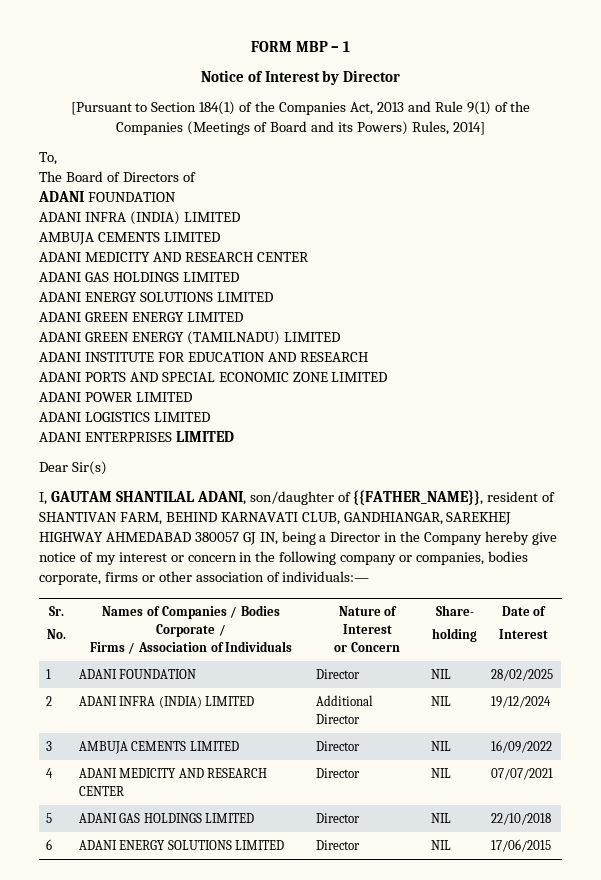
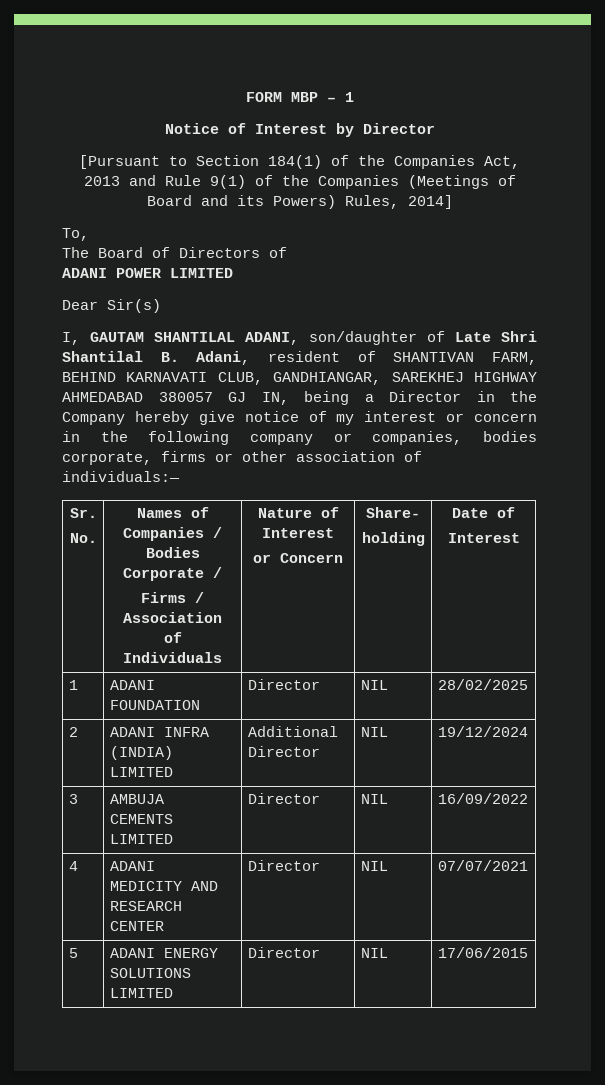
[87,192,176,202] [39,211,240,225] [39,232,220,245] [39,252,309,262] [39,272,239,282] [39,292,273,302] [39,312,243,322] [39,331,340,345] [39,352,368,362] [39,372,388,382] [39,392,192,402] [39,412,210,422] [39,432,172,442] FOUNDATION // ADANI INFRA (INDIA) LIMITED // AMBUJA CEMENTS LIMITED // ADANI MEDICITY AND RESEARCH CENTER // ADANI GAS HOLDINGS LIMITED // ADANI ENERGY SOLUTIONS LIMITED // ADANI GREEN ENERGY LIMITED // ADANI GREEN ENERGY (TAMILNADU) LIMITED // ADANI INSTITUTE FOR EDUCATION AND RESEARCH // ADANI PORTS AND SPECIAL ECONOMIC ZONE LIMITED // ADANI POWER LIMITED // ADANI LOGISTICS LIMITED // ADANI ENTERPRISES -> [116,268,161,278] POWER
[353,490,484,505] {{FATHER_NAME}}, -> [455,331,537,342] [62,351,251,365] Late Shri Shantilal B. Adani,
[78,813,255,823] [315,813,360,823] [430,813,451,823] [490,813,551,825] [45,839,52,850] | ADANI GAS HOLDINGS LIMITED | Director | NIL | 22/10/2018 // 6 -> (78, 953) none

